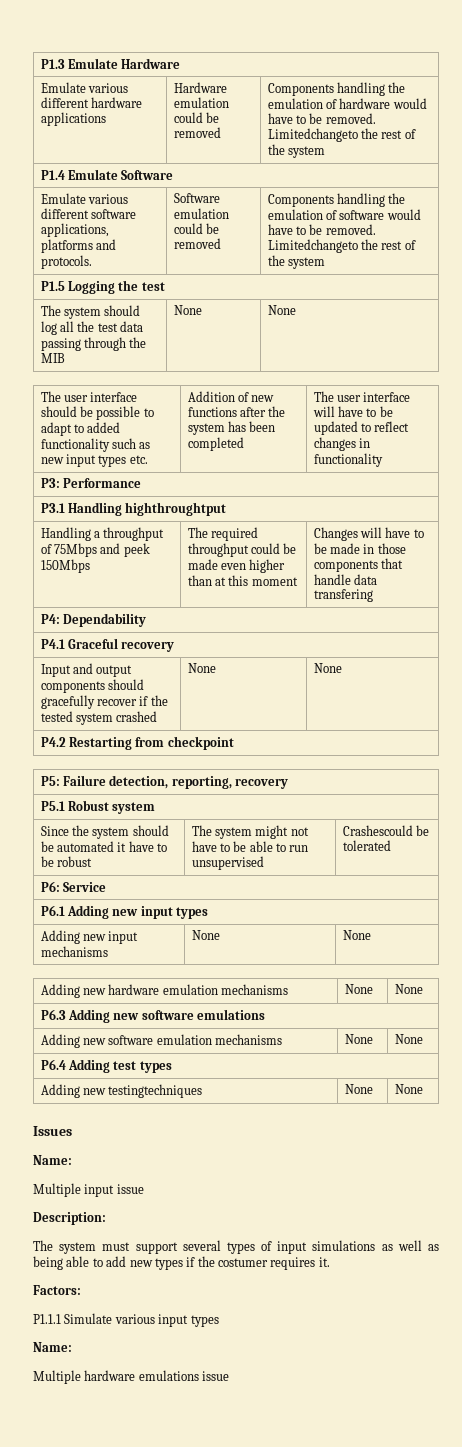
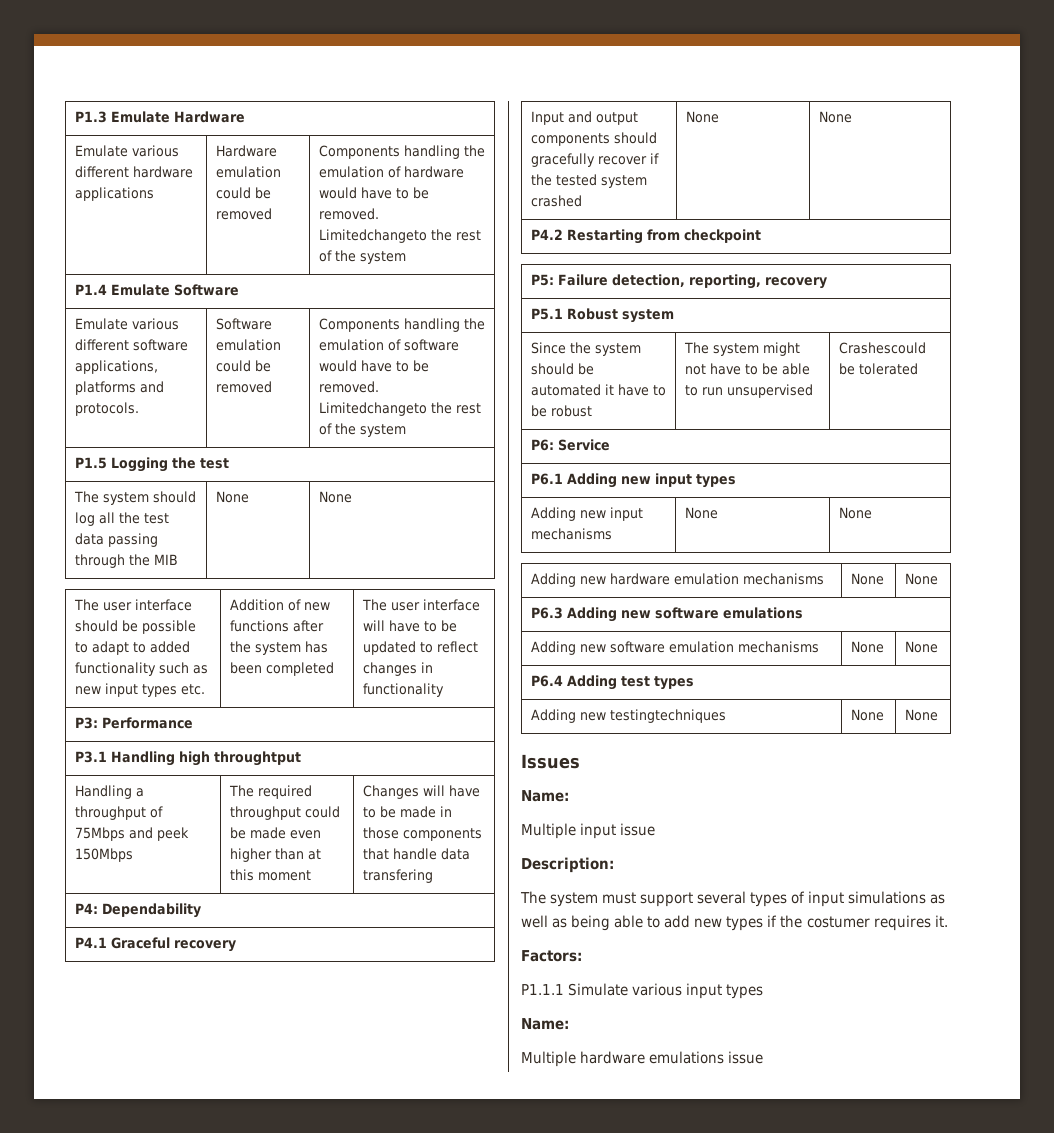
[125,502,227,516] highthroughtput -> [178,751,301,766] high throughtput

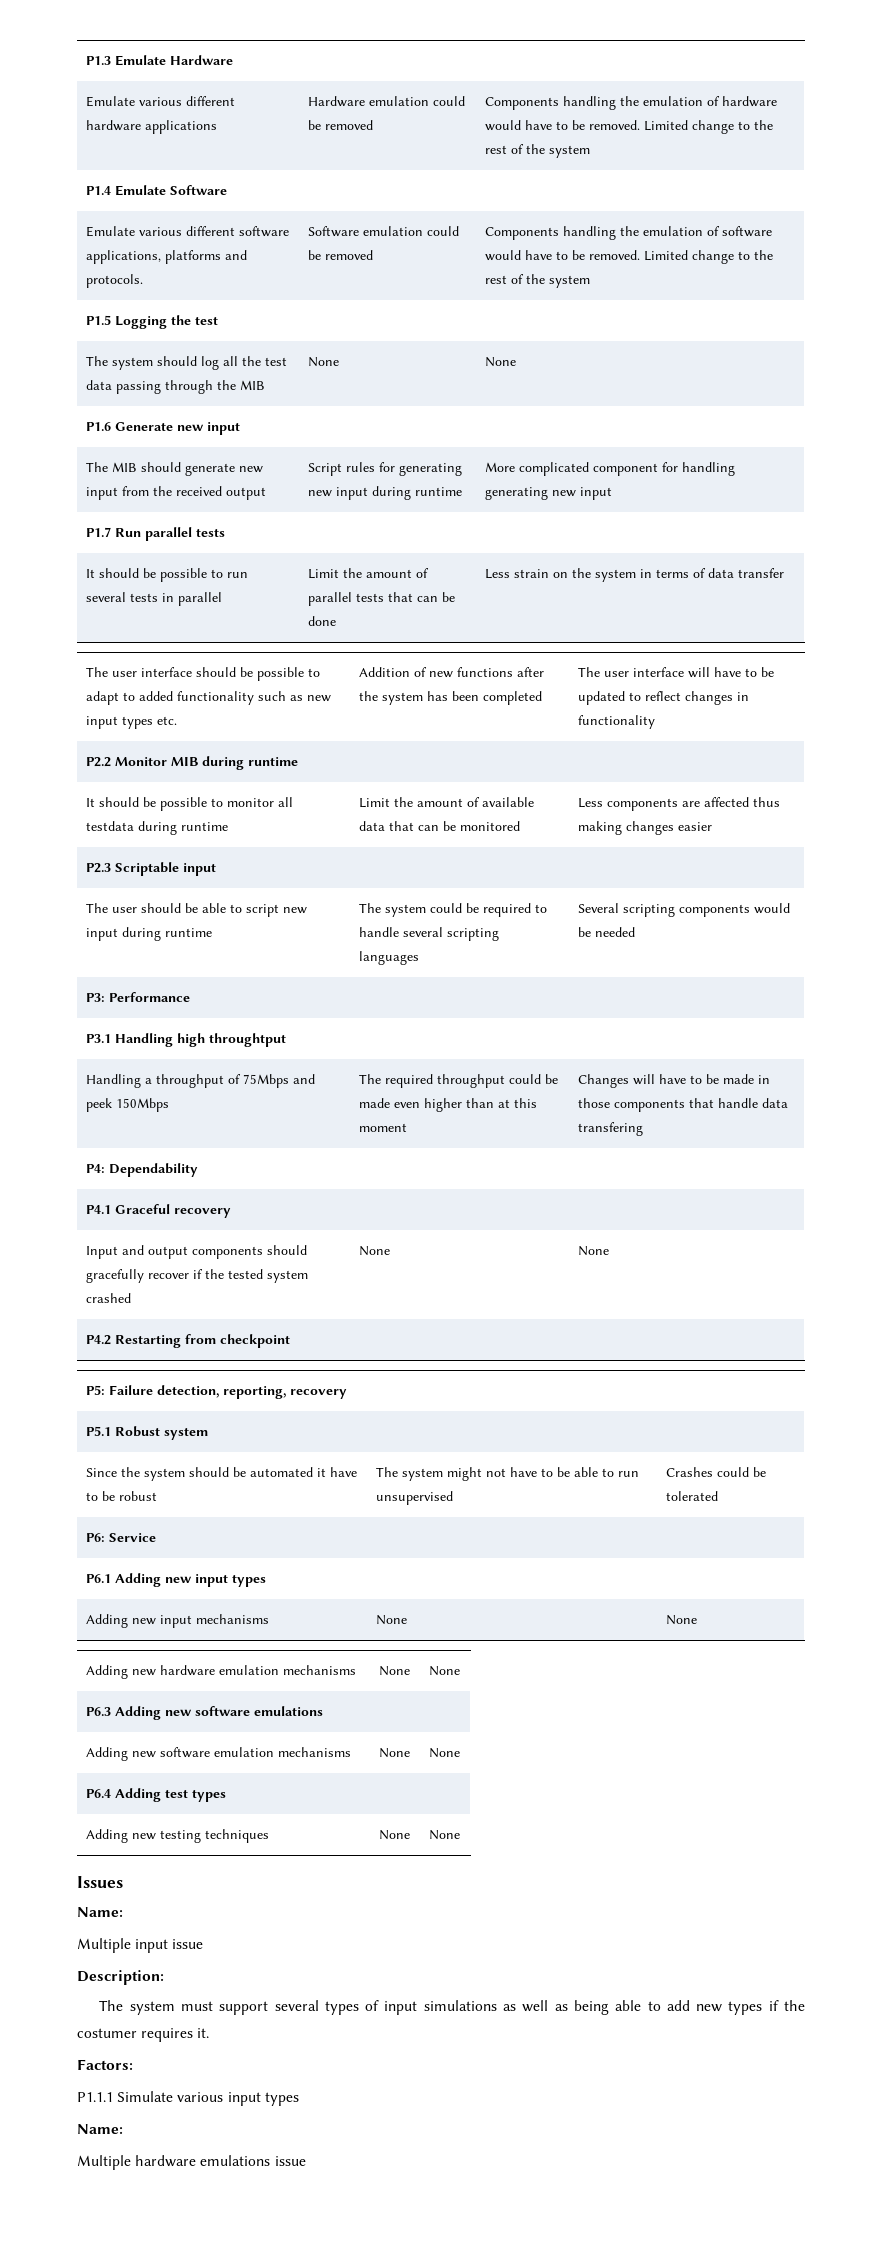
[318,229,427,243] Limitedchangeto -> [644,120,751,134] Limited change to
[318,402,427,416] Limitedchangeto -> [644,250,751,264] Limited change to
(352, 497) none -> [86,422,241,435] [86,462,264,476] [86,486,267,500] [308,462,463,476] [308,486,463,500] [485,462,736,476] [485,487,613,500] [86,527,226,541] [86,568,249,582] [86,592,223,606] [308,568,430,579] [308,592,456,606] [308,616,337,626] [485,568,785,582] // P1.6 Generate new input // The MIB should generate new input from the received output | Script rules for generating new input during runtime | More complicated component for handling generating new input // P1.7 Run parallel tests // It should be possible to run several tests in parallel | Limit the amount of parallel tests that can be done | Less strain on the system in terms of data transfer
(444, 690) none -> [86,756,299,770] [86,797,294,811] [86,821,229,835] [359,797,535,808] [359,821,521,831] [578,797,781,811] [578,821,713,835] [86,862,217,876] [86,903,308,917] [86,927,213,941] [359,903,548,917] [359,927,500,941] [359,951,420,965] [578,903,791,917] [578,927,636,937] // P2.2 Monitor MIB during runtime // It should be possible to monitor all testdata during runtime | Limit the amount of available data that can be monitored | Less components are affected thus making changes easier // P2.3 Scriptable input // The user should be able to script new input during runtime | The system could be required to handle several scripting languages | Several scripting components would be needed
[838,342,926,354] Crashescould -> [666,1467,750,1477] Crashes could
[609,709,726,723] testingtechniques -> [160,1829,270,1843] testing techniques

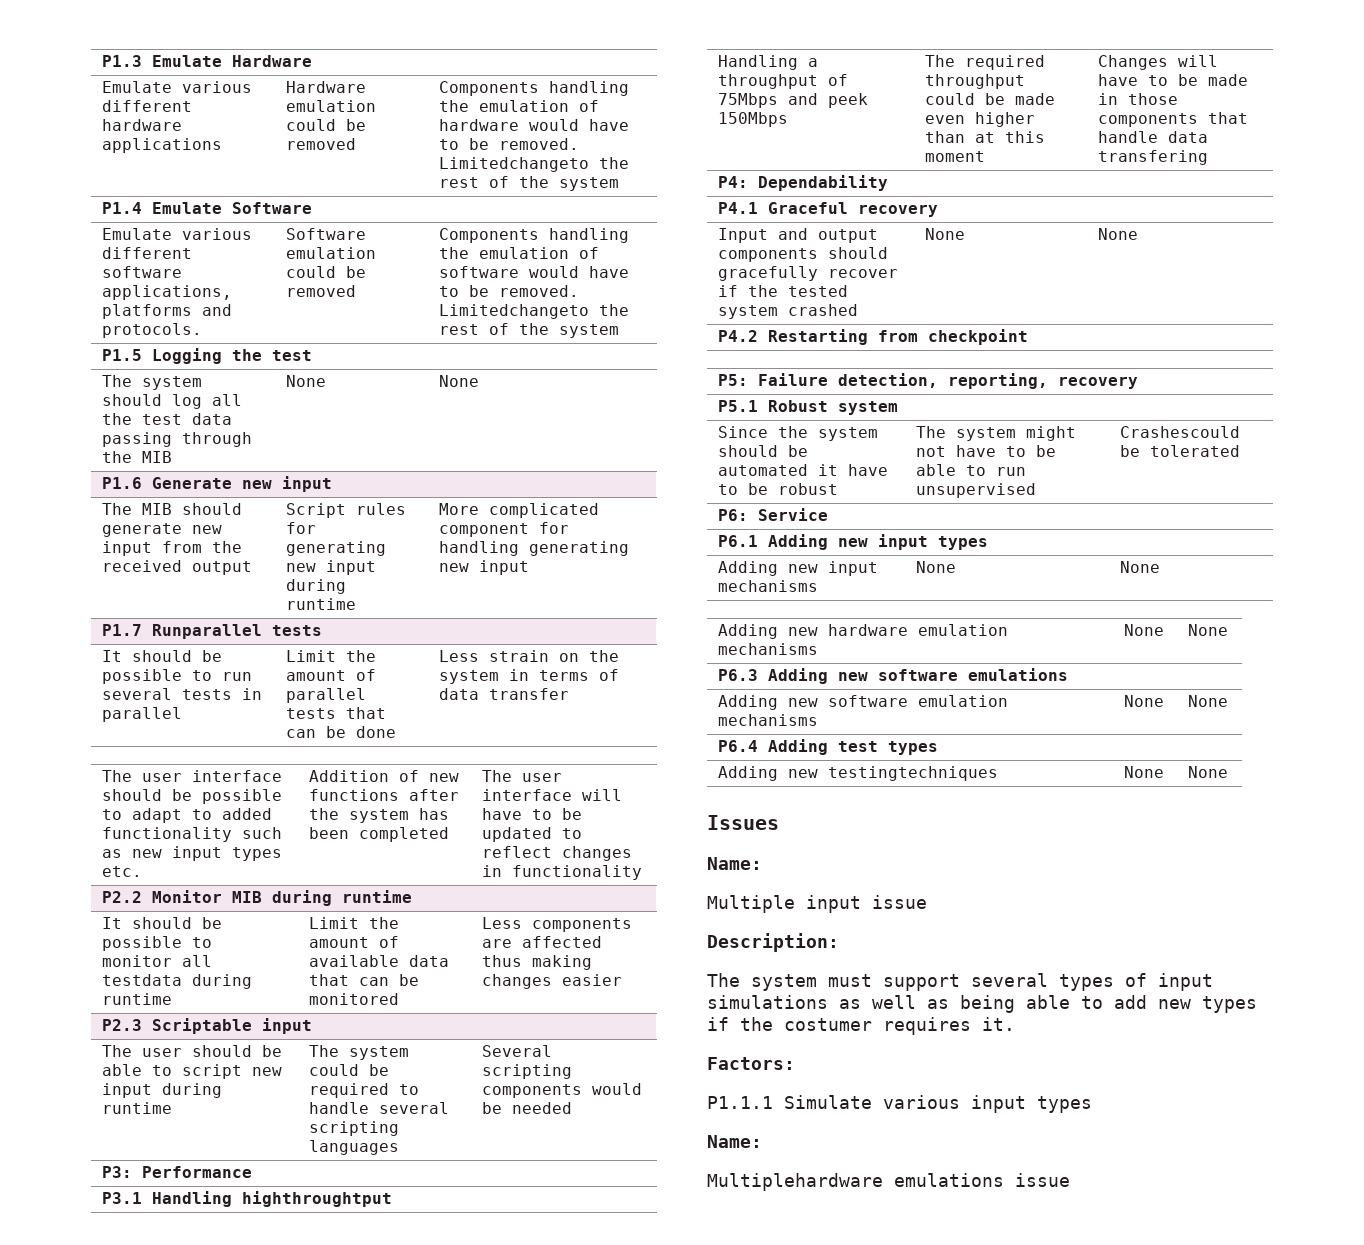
[644,120,751,134] Limited change to -> [439,157,590,172] Limitedchangeto
[644,250,751,264] Limited change to -> [439,304,590,319] Limitedchangeto
[115,527,193,541] Run parallel -> [152,624,263,639] Runparallel
[177,1033,287,1047] high throughtput -> [242,1191,393,1207] highthroughtput
[666,1467,750,1477] Crashes could -> [1120,426,1241,438] Crashescould
[160,1829,270,1843] testing techniques -> [828,766,999,781] testingtechniques
[77,2155,197,2170] Multiple hardware -> [707,1173,883,1191] Multiplehardware

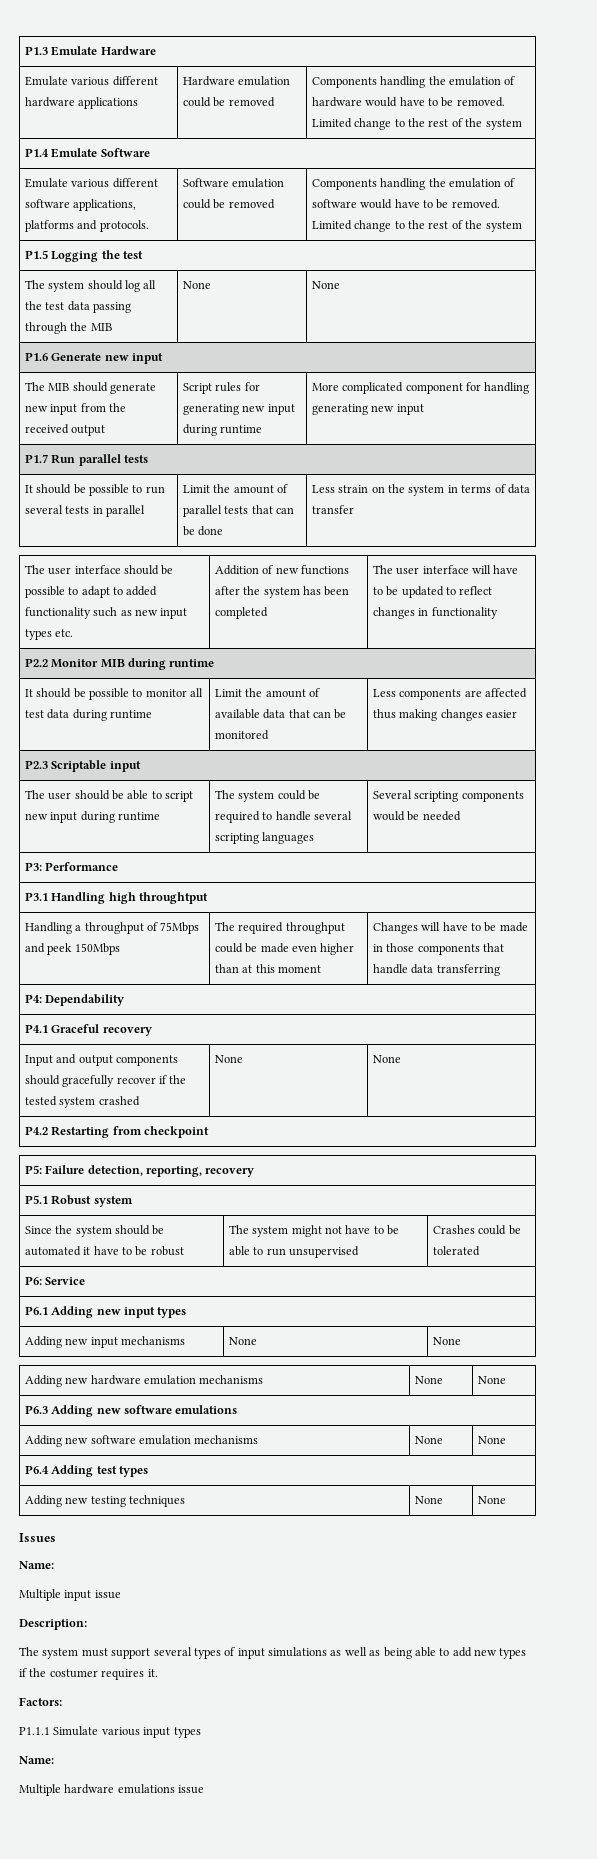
[439,157,590,172] Limitedchangeto -> [311,118,405,130] Limited change to
[439,304,590,319] Limitedchangeto -> [311,220,405,232] Limited change to
[152,624,263,639] Runparallel -> [51,454,121,466] Run parallel
[102,974,183,986] testdata -> [24,709,70,719] test data
[242,1191,393,1207] highthroughtput -> [108,892,209,904] high throughtput
[1098,150,1209,165] transfering -> [436,964,500,976] transferring
[1120,426,1241,438] Crashescould -> [432,1225,507,1235] Crashes could
[828,766,999,781] testingtechniques -> [90,1495,186,1507] testing techniques
[707,1173,883,1191] Multiplehardware -> [19,1784,115,1796] Multiple hardware

